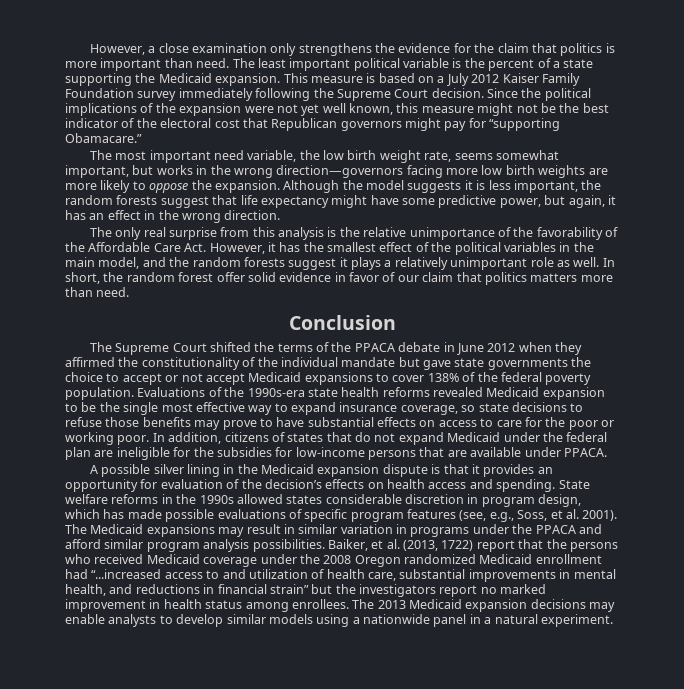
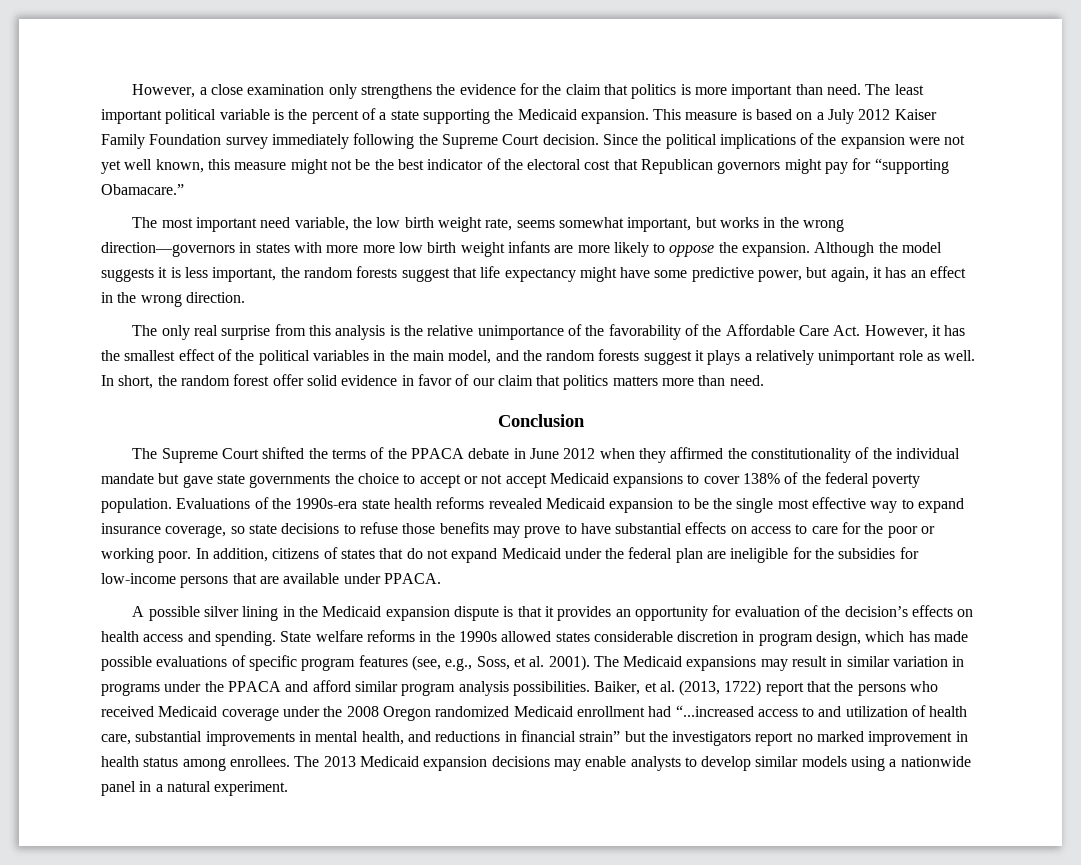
[406,165,443,178] facing -> [239,242,359,253] in states with more
[538,165,586,178] weights -> [460,241,550,257] weight infants

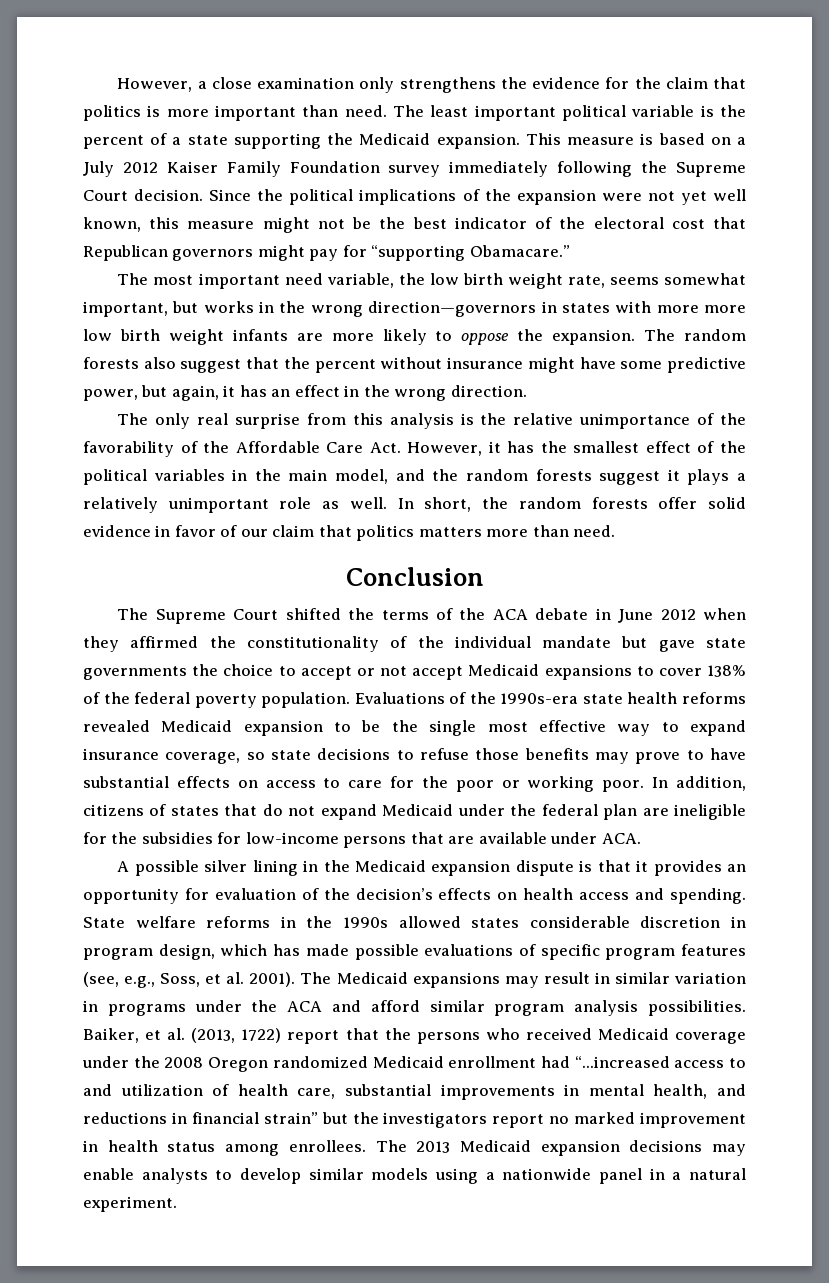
[814,242,943,257] [101,266,398,282] Although the model suggests it is less important, the random forests -> [644,329,746,341] [83,357,176,369] The random forests also
[480,266,576,282] life expectancy -> [283,357,524,373] the percent without insurance
[233,374,270,386] forest -> [591,497,648,509] forests
[411,448,465,459] PPACA -> [492,609,528,620] ACA
[383,573,441,584] PPACA. -> [601,833,641,844] ACA.
[227,681,281,692] PPACA -> [287,1001,323,1012] ACA

